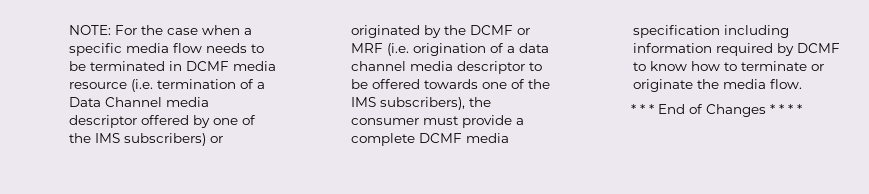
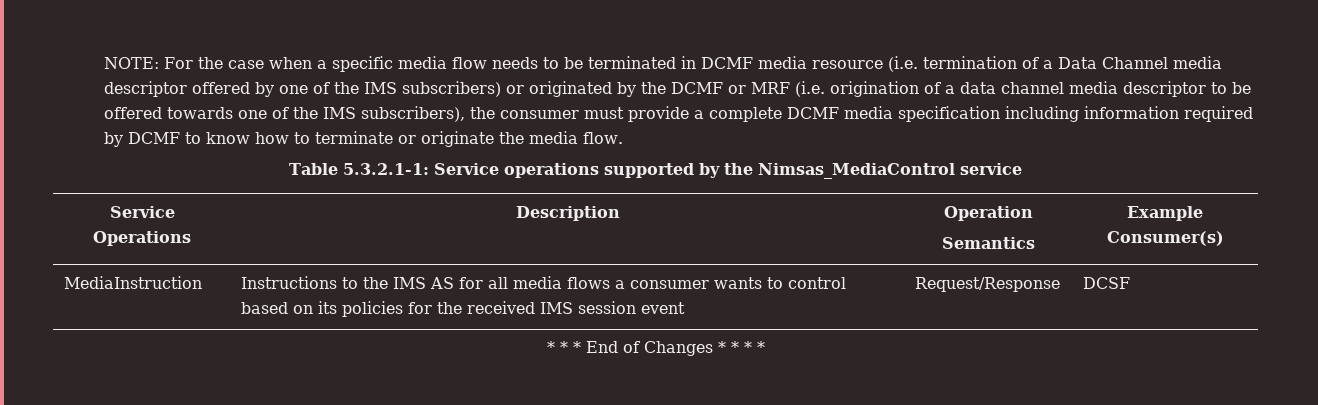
(802, 84) none -> [289,163,1022,179] [109,206,175,218] [93,231,191,246] [515,206,620,221] [944,206,1033,221] [942,237,1035,249] [1127,206,1203,221] [1106,231,1224,246] [64,276,203,289] [241,276,847,289] [241,301,686,317] [915,277,1061,292] [1083,277,1131,289] // Table 5.3.2.1-1: Service operations supported by the Nimsas_MediaControl service // Service Operations | Description | Operation // Semantics | Example Consumer(s) // MediaInstruction | Instructions to the IMS AS for all media flows a consumer wants to control based on its policies for the received IMS session event | Request/Response | DCSF

